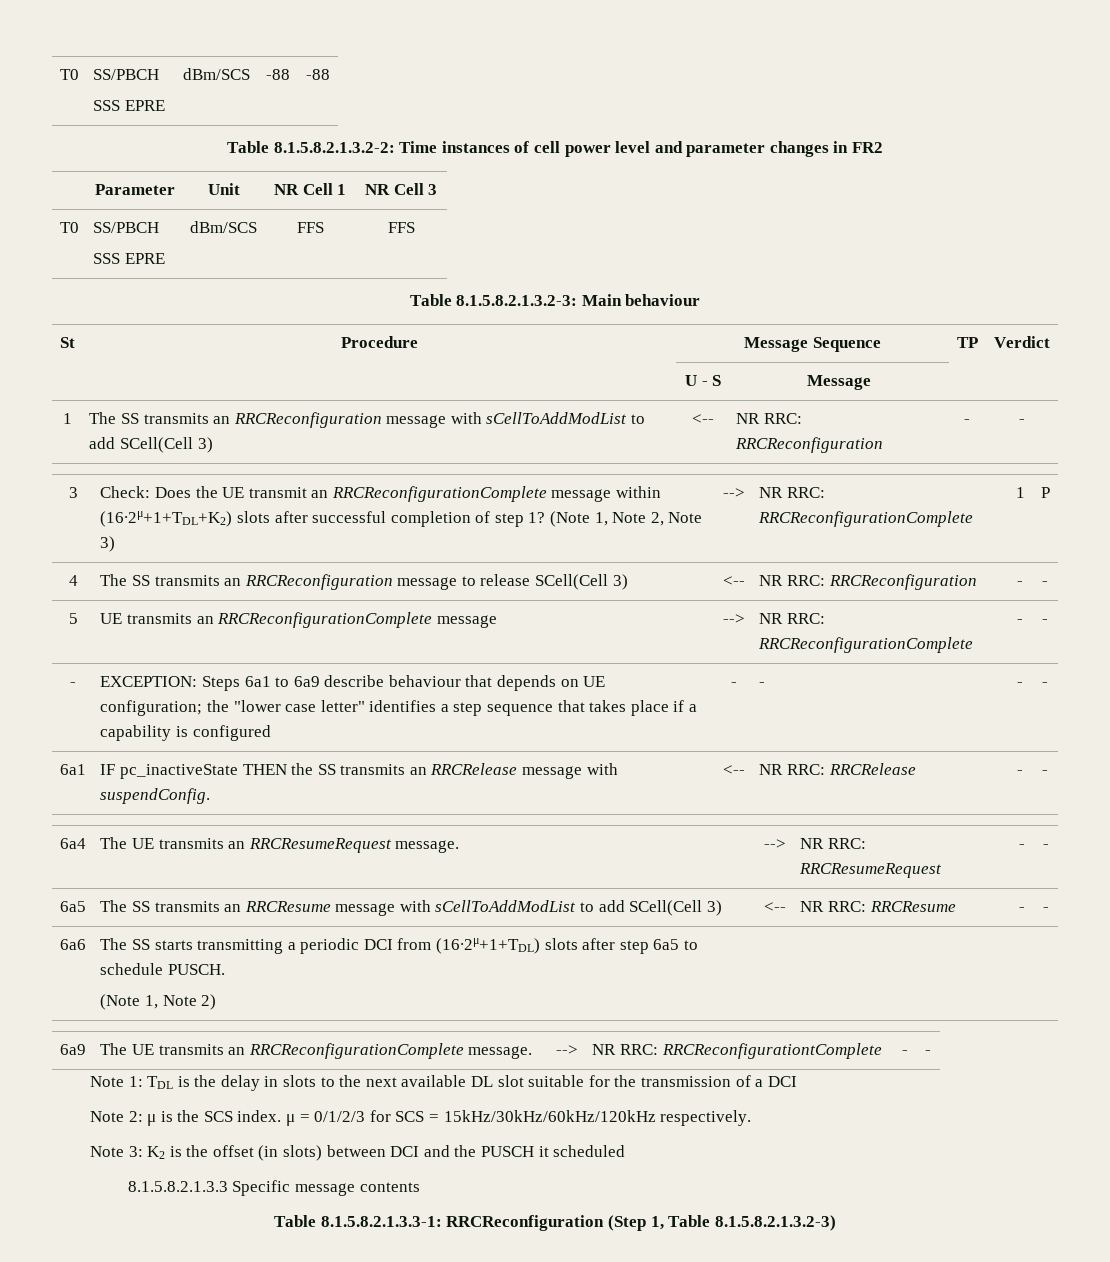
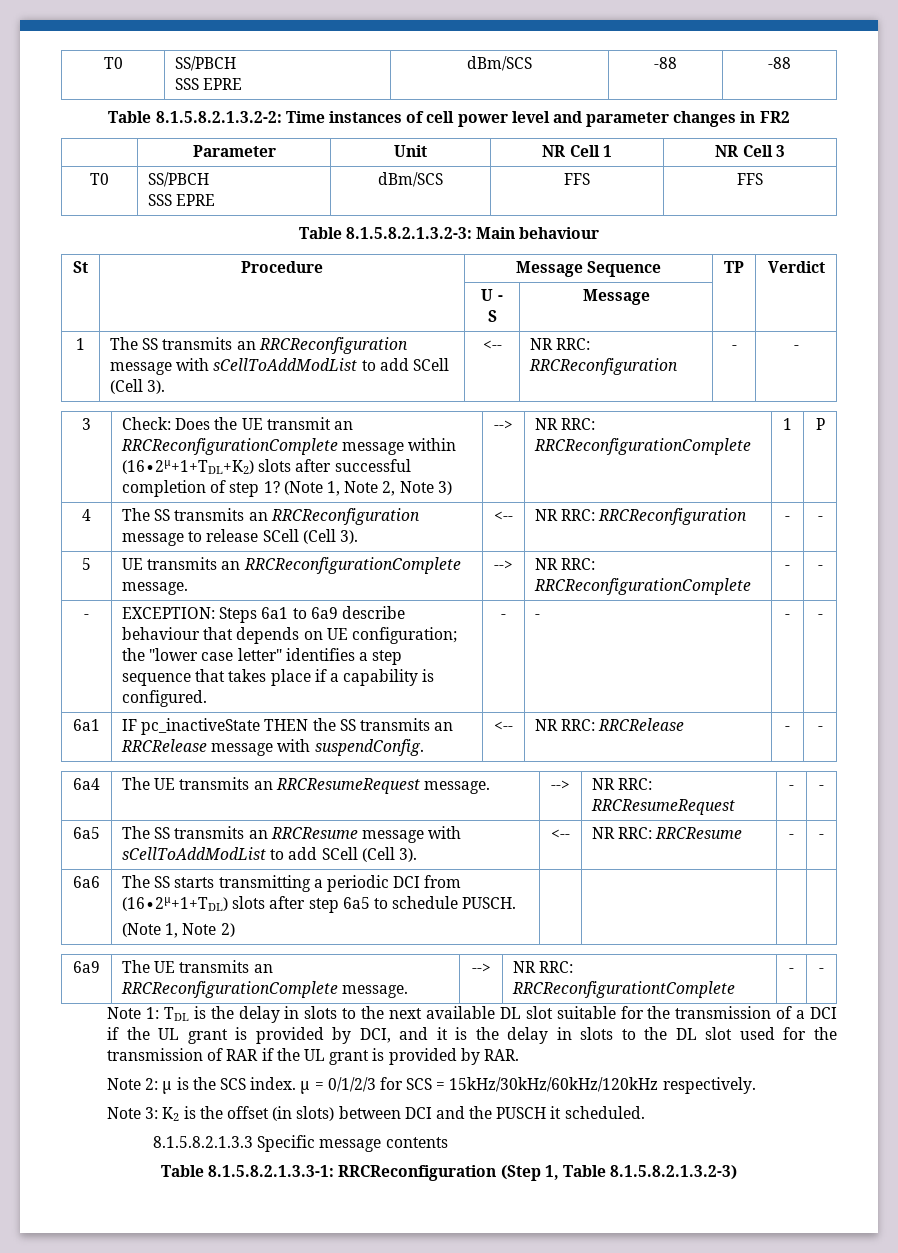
[119,437,213,453] SCell(Cell 3) -> [412,358,449,371] [110,379,166,394] SCell (Cell 3).
[535,574,628,590] SCell(Cell 3) -> [262,529,358,544] SCell (Cell 3).
[436,615,497,628] message -> [122,582,189,595] message.
[192,725,271,741] configured -> [122,690,208,707] configured.
[629,900,722,916] SCell(Cell 3) -> [321,847,417,862] SCell (Cell 3).
(797, 1081) none -> [107,1027,837,1044] [107,1048,519,1065] if the UL grant is provided by DCI, and it is the delay in slots to the DL slot used for the transmission of RAR if the UL grant is provided by RAR.
[553,1145,626,1157] scheduled -> [564,1106,645,1119] scheduled.

